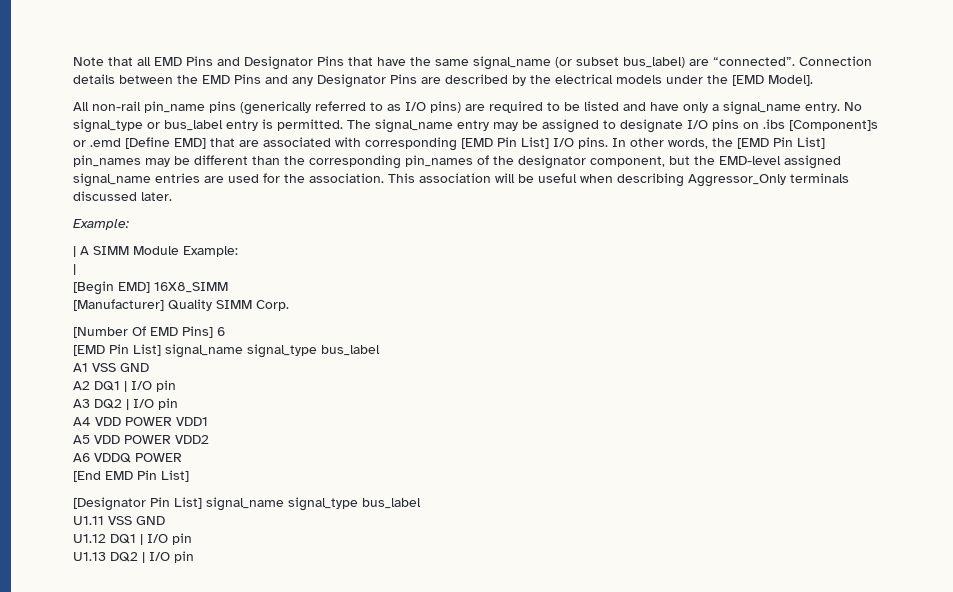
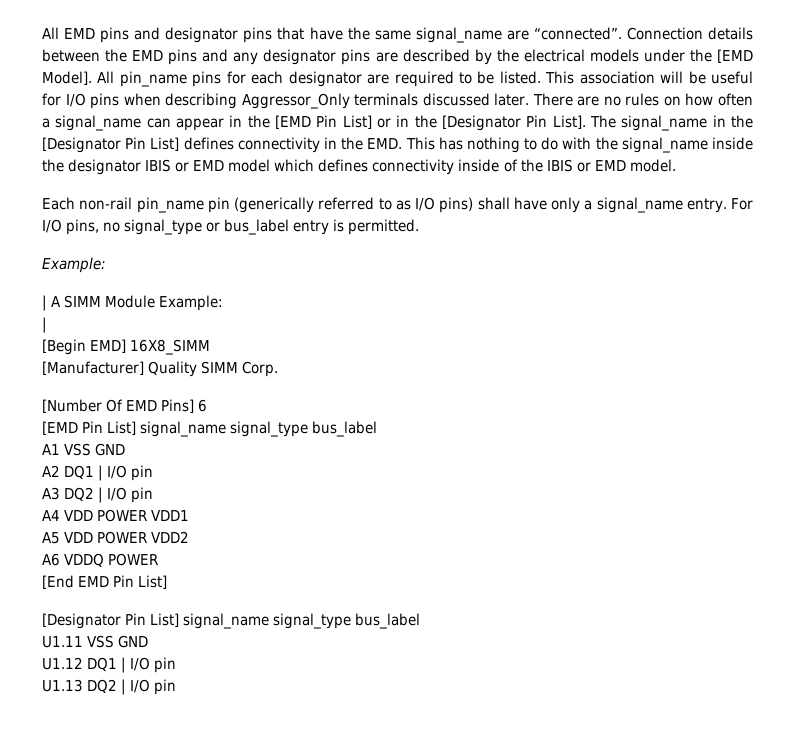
[73,56,344,70] Note that all EMD Pins and Designator Pins -> [42,27,273,43] All EMD pins and designator pins
[555,57,685,68] (or subset bus_label) -> (502, 35) none
[234,74,261,84] Pins -> [168,49,198,65] pins
[317,74,417,88] Designator Pins -> [263,49,371,65] designator pins
[73,102,89,111] // All -> [97,71,753,87] [42,93,753,109] [42,115,753,131] [42,137,753,153] [42,159,676,175] [42,197,75,210] All pin_name pins for each designator are required to be listed. This association will be useful for I/O pins when describing Aggressor_Only terminals discussed later. There are no rules on how often a signal_name can appear in the [EMD Pin List] or in the [Designator Pin List]. The signal_name in the [Designator Pin List] defines connectivity in the EMD. This has nothing to do with the signal_name inside the designator IBIS or EMD model which defines connectivity inside of the IBIS or EMD model. // Each
[209,101,236,113] pins -> [207,197,230,213] pin
[465,101,646,113] are required to be listed and -> [477,197,510,210] shall
[844,102,862,111] No -> [731,198,753,210] [42,219,121,235] For I/O pins, no
[347,119,878,133] [73,137,825,151] [73,155,841,169] [73,173,849,187] [73,191,172,201] The signal_name entry may be assigned to designate I/O pins on .ibs [Component]s or .emd [Define EMD] that are associated with corresponding [EMD Pin List] I/O pins. In other words, the [EMD Pin List] pin_names may be different than the corresponding pin_names of the designator component, but the EMD-level assigned signal_name entries are used for the association. This association will be useful when describing Aggressor_Only terminals discussed later. -> (420, 227) none

